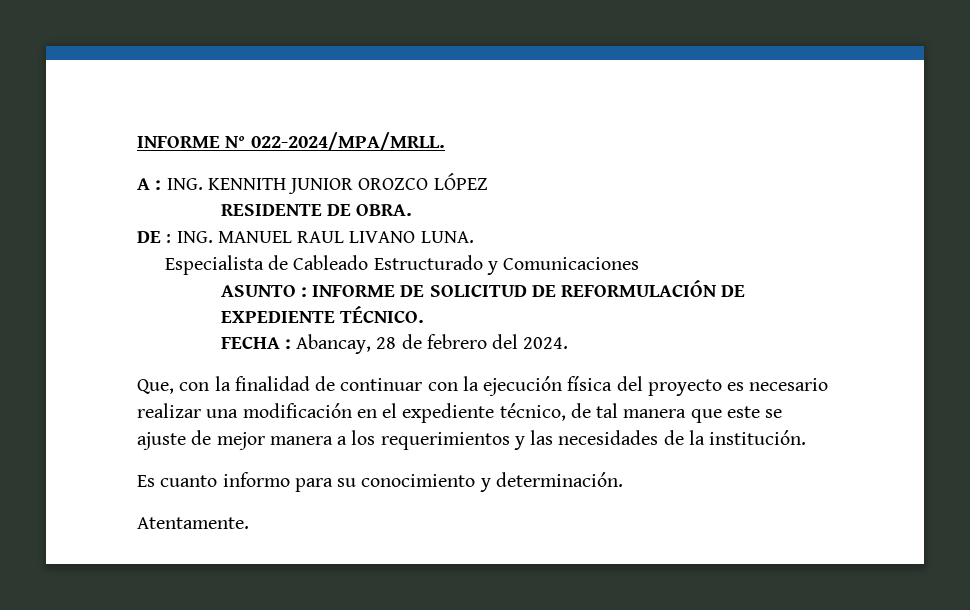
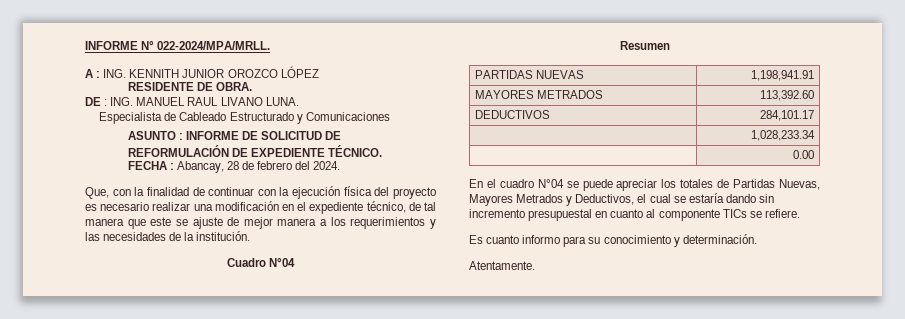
(807, 437) none -> [226,257,296,267] [619,41,670,50] [475,70,585,79] [750,70,814,81] [475,90,604,99] [759,90,814,101] [475,110,551,119] [759,110,814,121] [750,130,815,141] [792,150,814,159] [469,179,820,191] [469,193,774,206] [469,209,800,221] // Cuadro N°04 // Resumen // PARTIDAS NUEVAS | 1,198,941.91 // MAYORES METRADOS | 113,392.60 // DEDUCTIVOS | 284,101.17 // | 1,028,233.34 // | 0.00 // En el cuadro N°04 se puede apreciar los totales de Partidas Nuevas, Mayores Metrados y Deductivos, el cual se estaría dando sin incremento presupuestal en cuanto al componente TICs se refiere.

